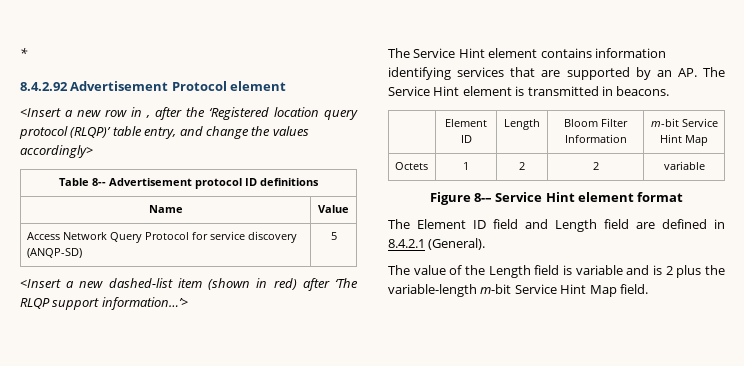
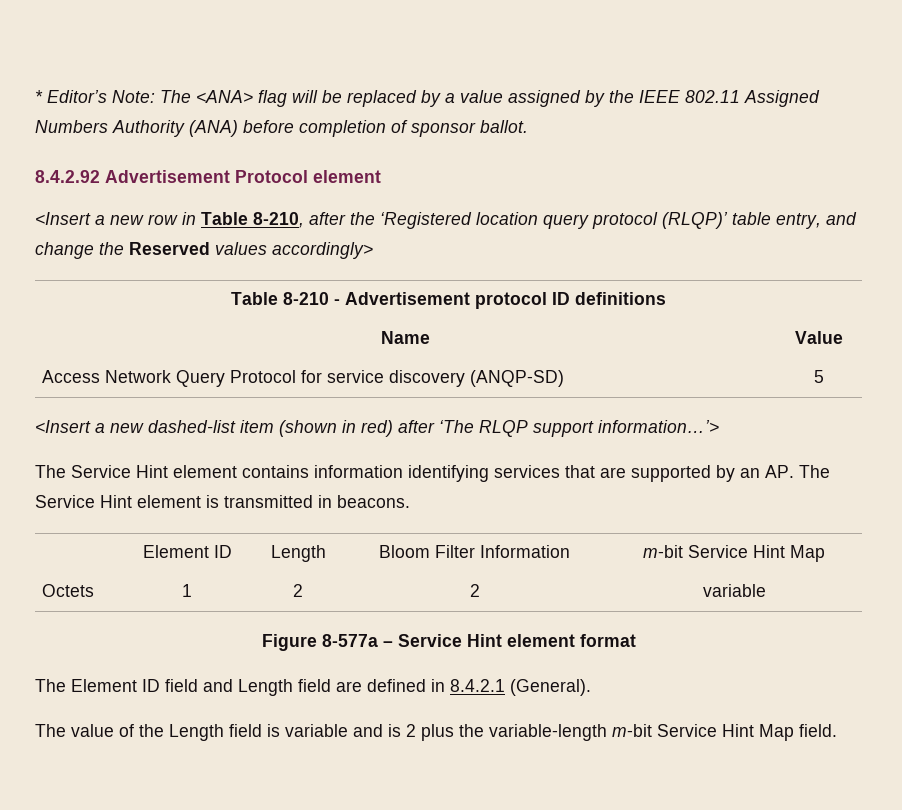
(28, 53) none -> [47,90,820,107] [35,120,528,137] Editor’s Note: The <ANA> flag will be replaced by a value assigned by the IEEE 802.11 Assigned Numbers Authority (ANA) before completion of sponsor ballot.
[146,115,150,118] , -> [201,212,304,228] Table 8-210,
(271, 131) none -> [129,242,210,255] Reserved
[92,178,106,186] 8-- -> [283,292,340,305] 8-210 -
[473,193,492,202] 8-– -> [321,634,393,647] 8-577a –

